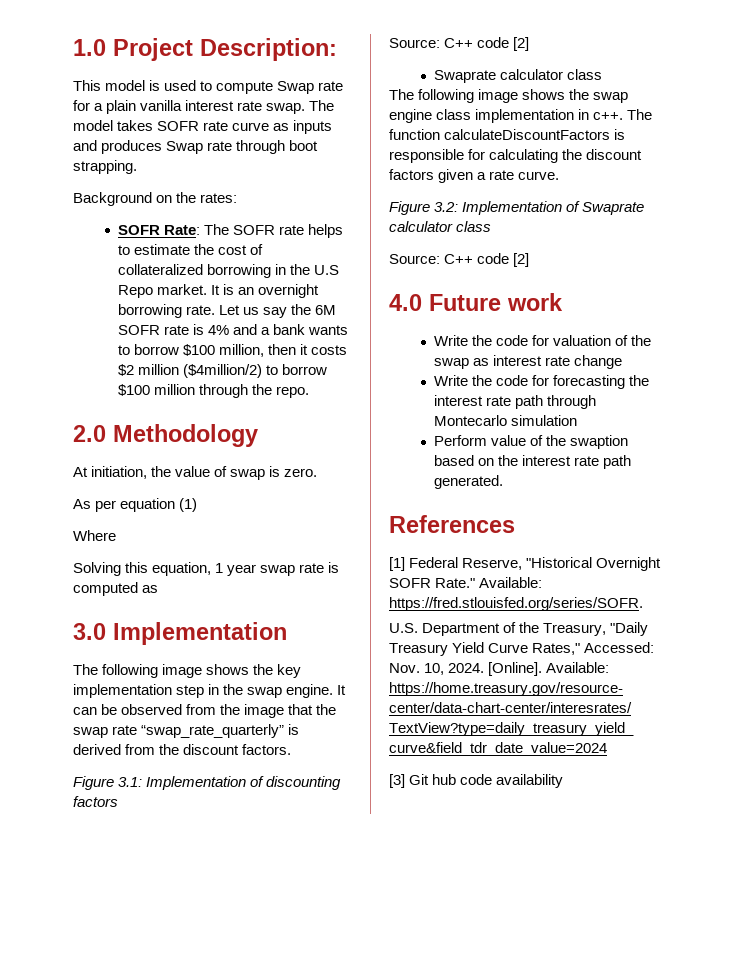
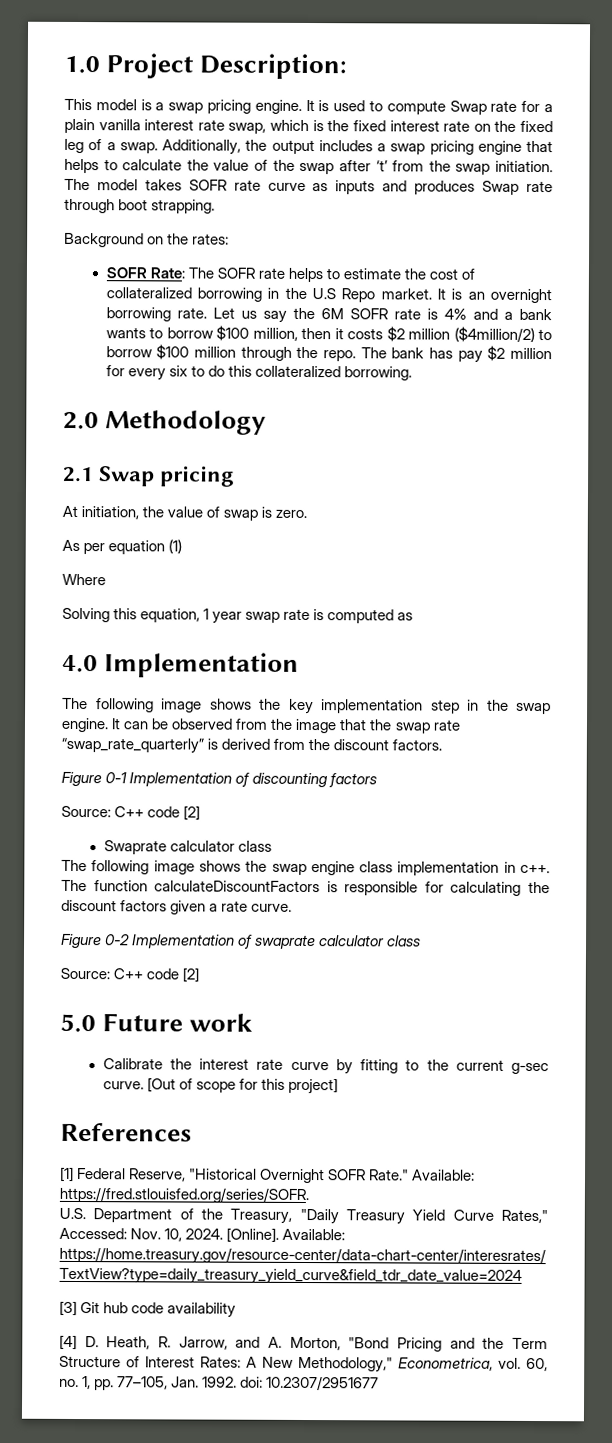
(161, 85) none -> [155,99,330,114] a swap pricing engine. It is
[266,103,306,114] swap. -> [228,119,554,134] [64,138,553,155] [64,158,554,175] swap, which is the fixed interest rate on the fixed leg of a swap. Additionally, the output includes a swap pricing engine that helps to calculate the value of the swap after ‘t’ from the swap initiation.
(310, 392) none -> [360,345,552,363] [105,365,412,381] The bank has pay $2 million for every six to do this collateralized borrowing.
(258, 435) none -> [63,465,236,487] // 2.1 Swap pricing
[73,623,106,640] 3.0 -> [62,654,98,673] 4.0
[118,777,143,787] 3.1: -> [105,772,128,784] 0-1
[434,201,645,215] 3.2: Implementation of Swaprate -> [105,934,317,950] 0-2 Implementation of swaprate
[389,294,422,311] 4.0 -> [60,1013,96,1033] 5.0
[434,335,652,346] [434,355,623,369] [434,375,650,389] [434,395,597,409] [434,415,578,426] [434,435,629,449] [434,455,632,469] [434,475,504,489] Write the code for valuation of the swap as interest rate change // Write the code for forecasting the interest rate path through Montecarlo simulation // Perform value of the swaption based on the interest rate path generated. -> [102,1058,549,1075] [102,1077,338,1095] Calibrate the interest rate curve by fitting to the current g-sec curve. [Out of scope for this project]
(564, 781) none -> [59,1334,549,1352] [59,1355,548,1373] [59,1375,380,1391] // [4] D. Heath, R. Jarrow, and A. Morton, "Bond Pricing and the Term Structure of Interest Rates: A New Methodology," Econometrica, vol. 60, no. 1, pp. 77–105, Jan. 1992. doi: 10.2307/2951677

